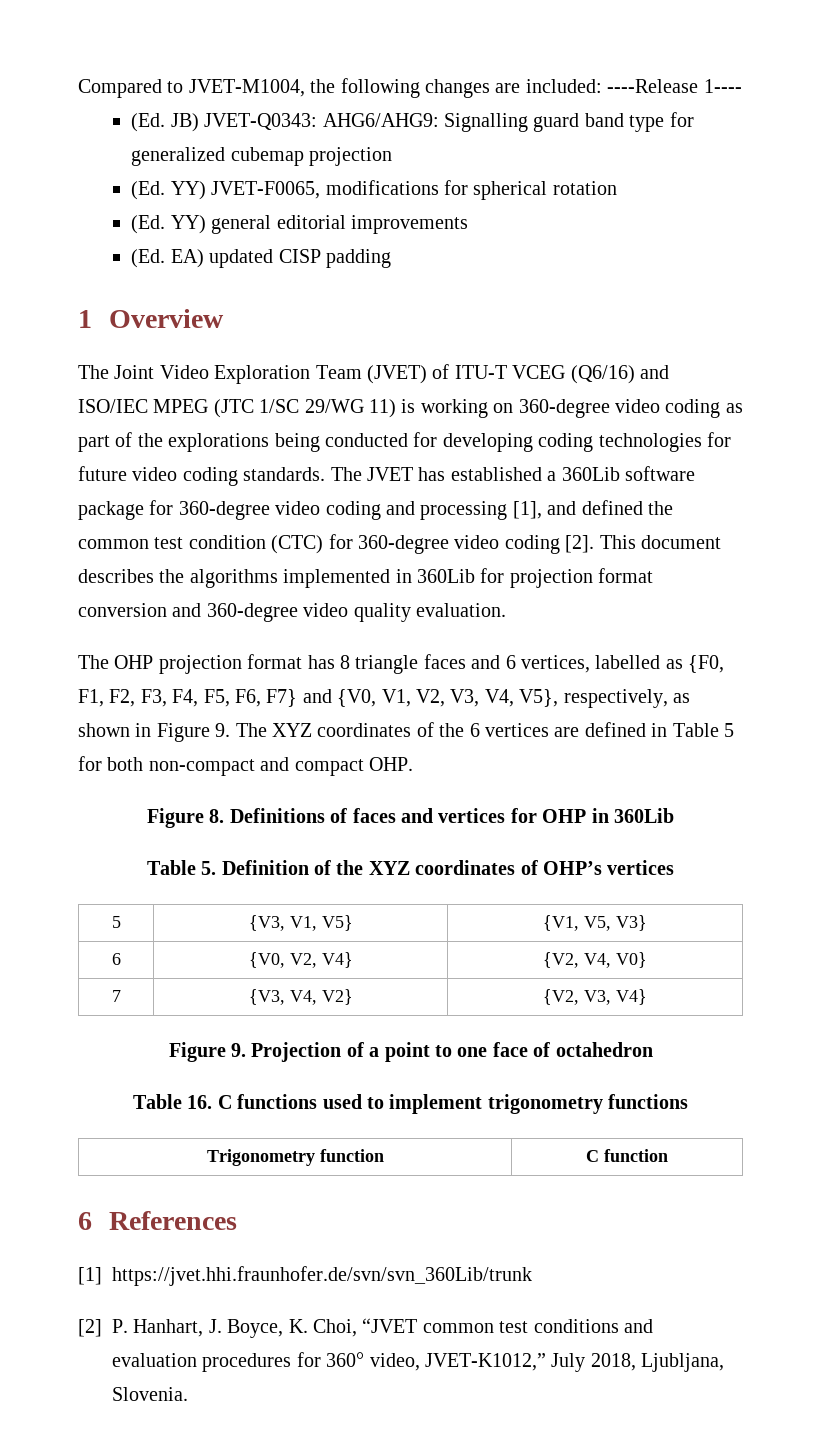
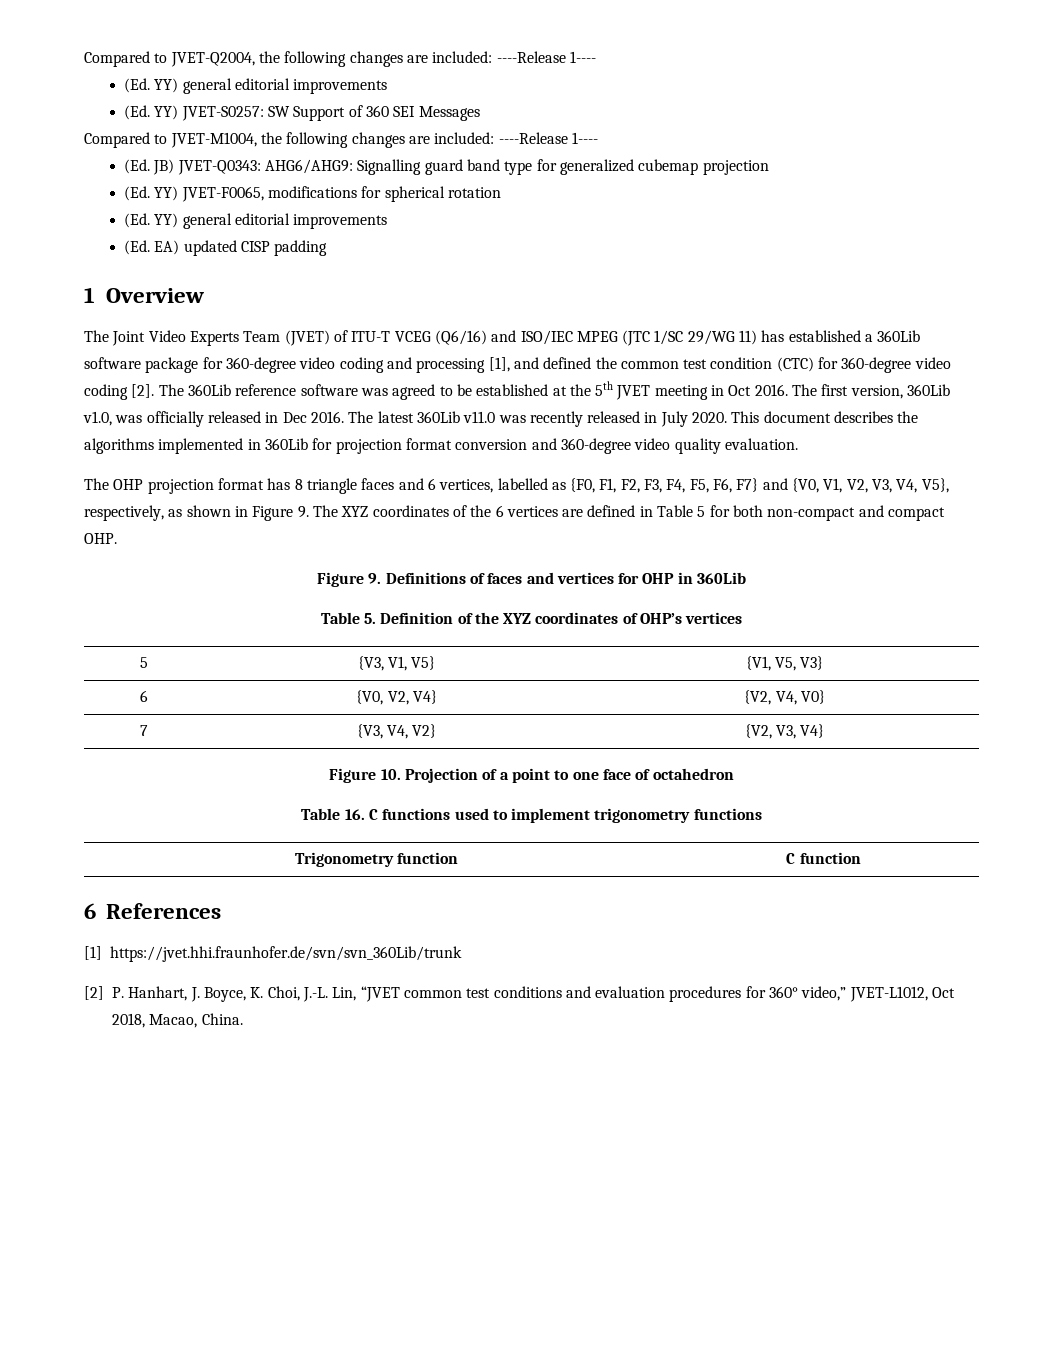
[78,79,184,98] Compared to -> [84,51,596,67] [123,78,388,94] [123,105,480,121] [84,132,168,148] Compared to JVET-Q2004, the following changes are included: ----Release 1---- // (Ed. YY) general editorial improvements // (Ed. YY) JVET-S0257: SW Support of 360 SEI Messages // Compared to
[214,365,311,384] Exploration -> [189,331,239,346] Experts
[401,399,743,418] [78,432,731,452] [78,466,413,486] is working on 360-degree video coding as part of the explorations being conducted for developing coding technologies for future video coding standards. The JVET -> (758, 337) none
(595, 544) none -> [158,381,951,400] [83,411,728,427] The 360Lib reference software was agreed to be established at the 5th JVET meeting in Oct 2016. The first version, 360Lib v1.0, was officially released in Dec 2016. The latest 360Lib v11.0 was recently released in July 2020.
[209,809,225,823] 8. -> [368,573,382,584] 9.
[230,1043,246,1057] 9. -> [380,769,401,780] 10.
(357, 1328) none -> [302,987,357,1002] J.-L. Lin,
[369,1353,725,1372] [112,1387,188,1401] video, JVET-K1012,” July 2018, Ljubljana, Slovenia. -> [801,986,956,1002] [112,1013,243,1028] video,” JVET-L1012, Oct 2018, Macao, China.

